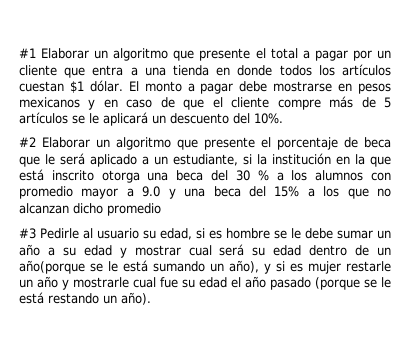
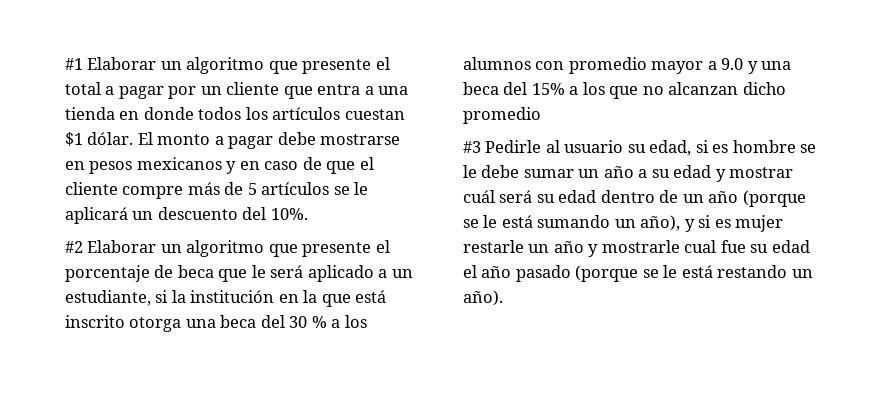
[188,245,212,256] cual -> [463,190,495,203] cuál
[19,260,85,274] año(porque -> [708,190,806,207] año (porque

